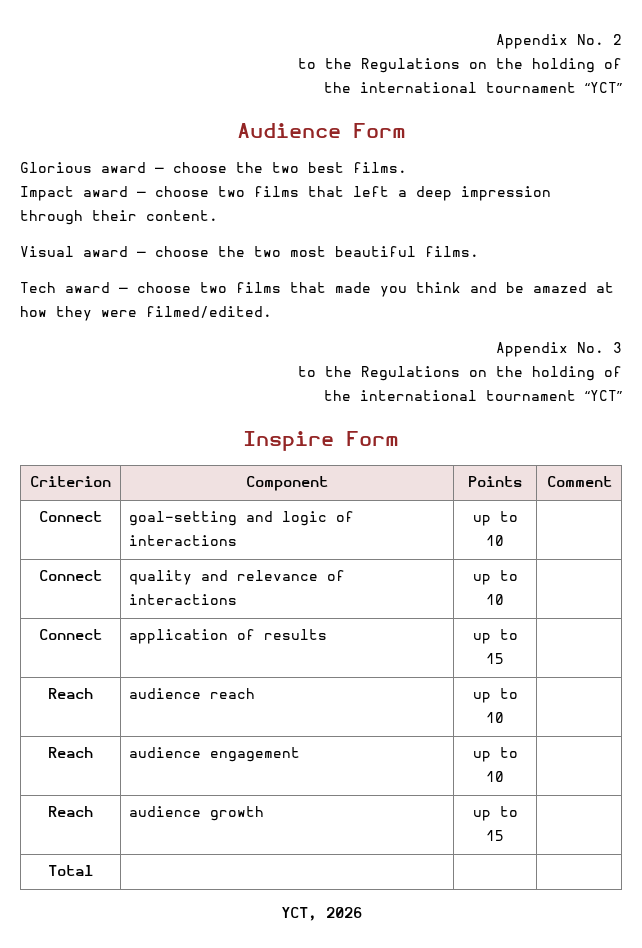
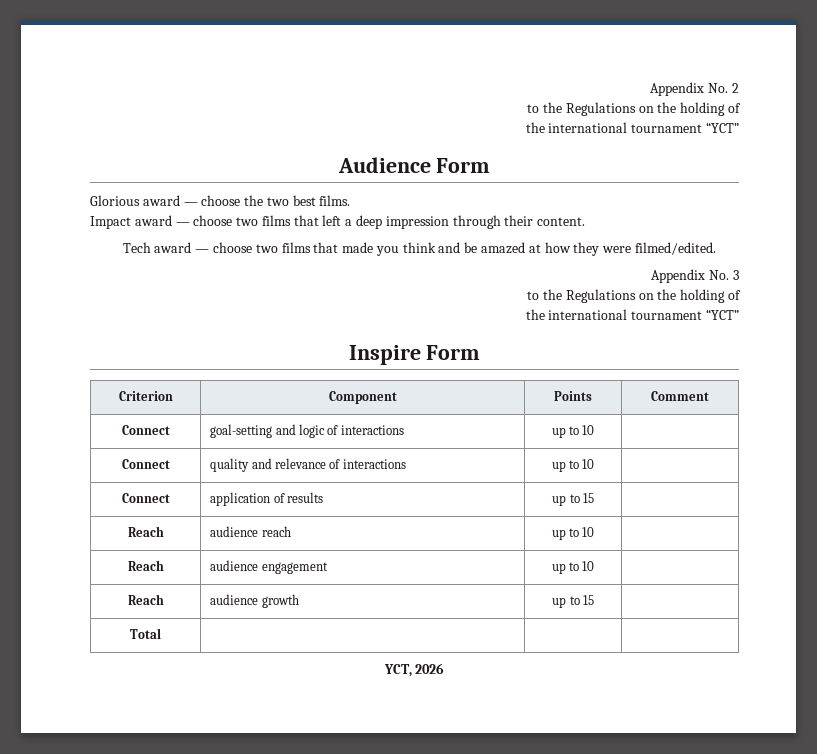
[20,246,479,257] // Visual award — choose the two most beautiful films. -> (586, 221) none

